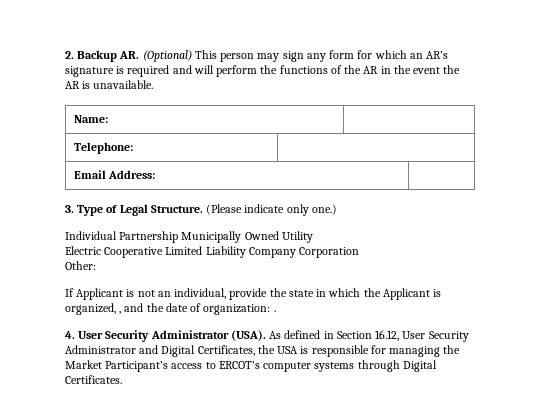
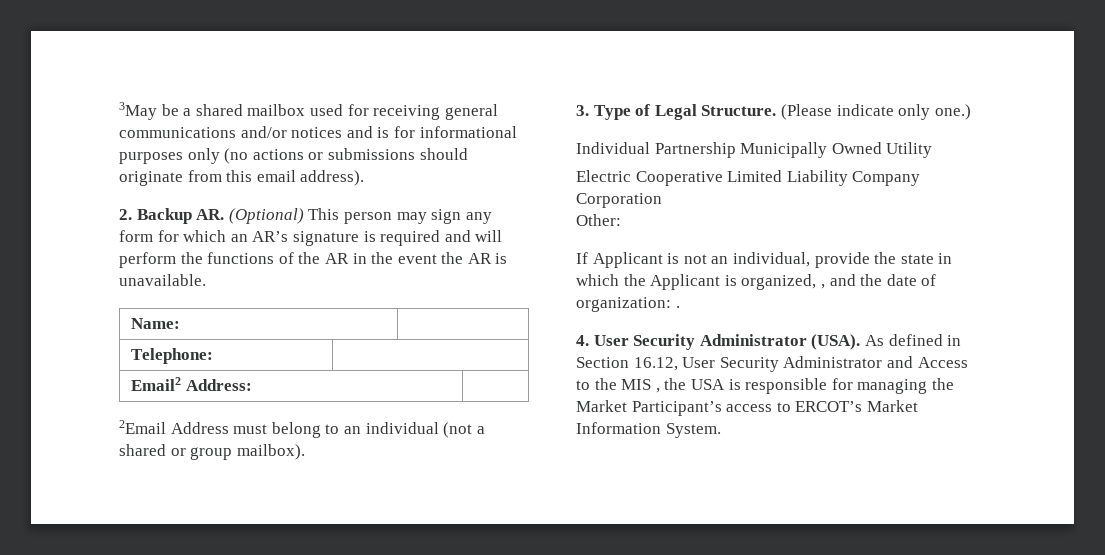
(65, 55) none -> [119,102,498,120] [119,126,517,138] [119,148,468,164] [119,170,365,186] 3May be a shared mailbox used for receiving general communications and/or notices and is for informational purposes only (no actions or submissions should originate from this email address). //
[74,170,107,179] Email -> [131,377,182,391] Email2
(156, 174) none -> [119,420,485,438] [119,444,305,460] // 2Email Address must belong to an individual (not a shared or group mailbox).
[161,345,255,357] Digital Certificates, -> [917,357,968,368] [576,378,660,393] Access to the MIS ,
[263,360,437,372] [65,375,122,384] computer systems through Digital Certificates. -> [866,400,918,412] [576,422,721,438] Market Information System.

